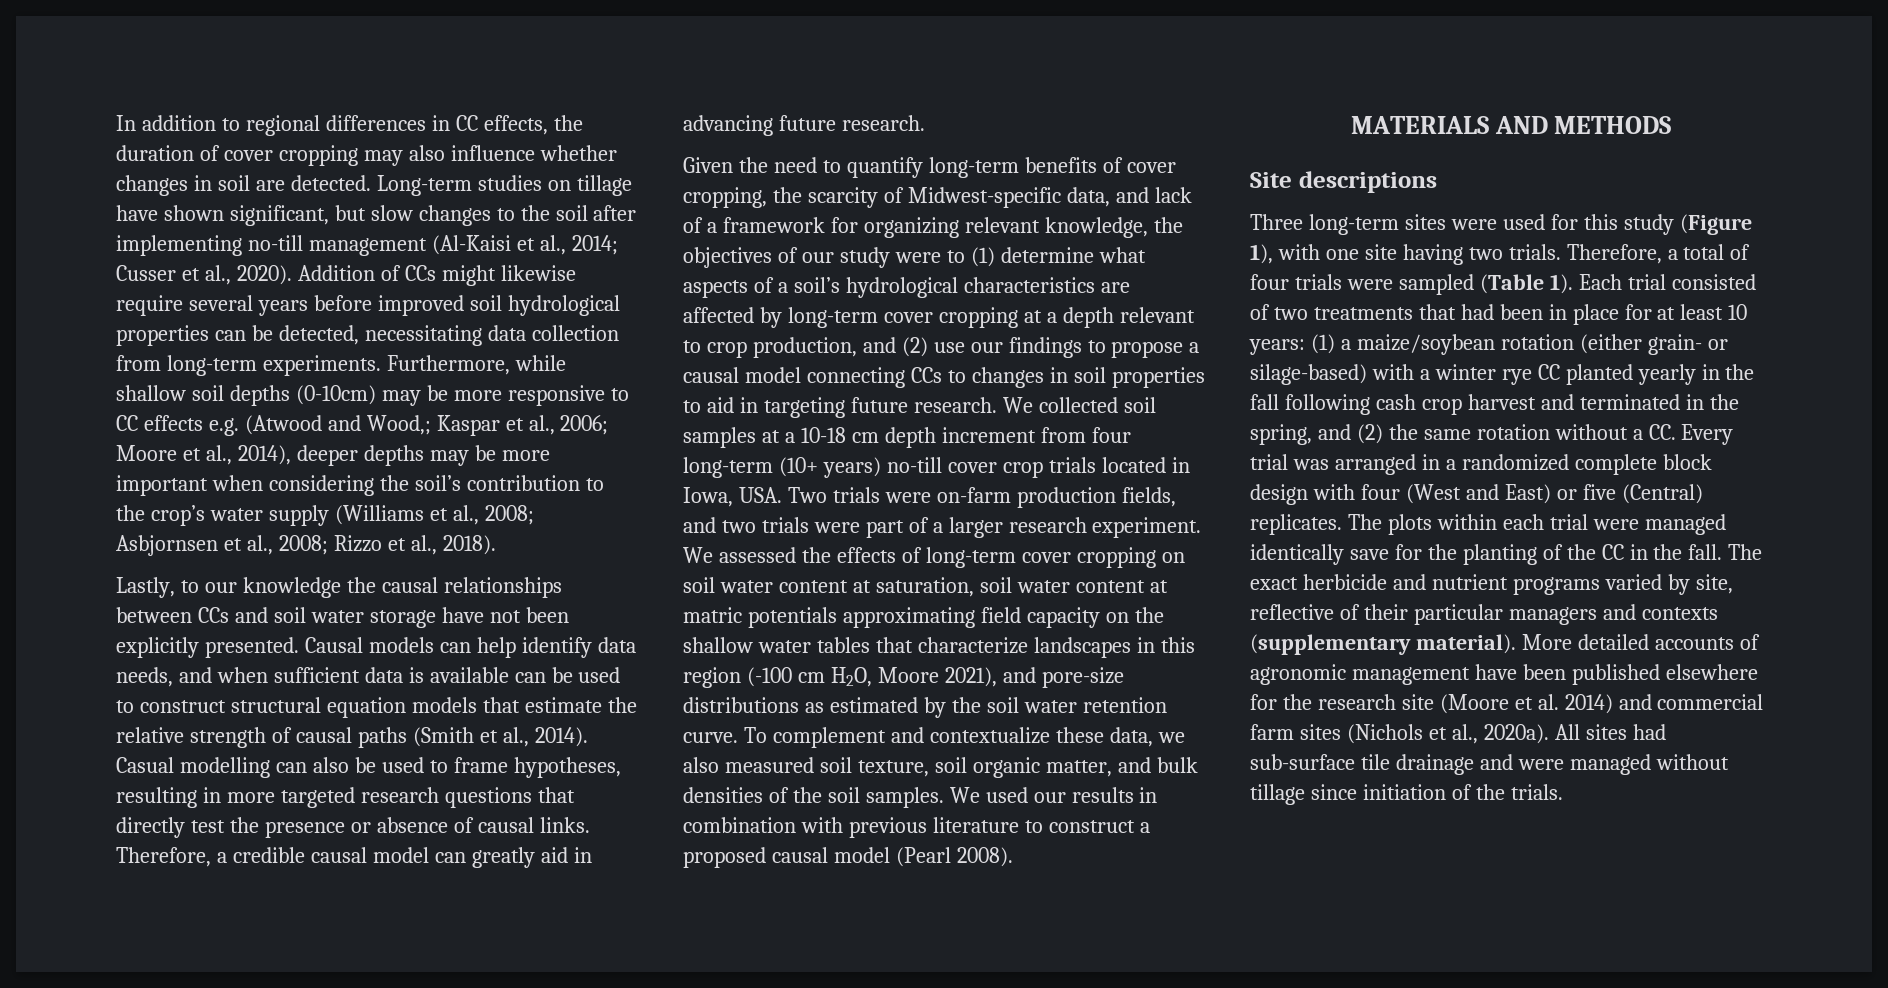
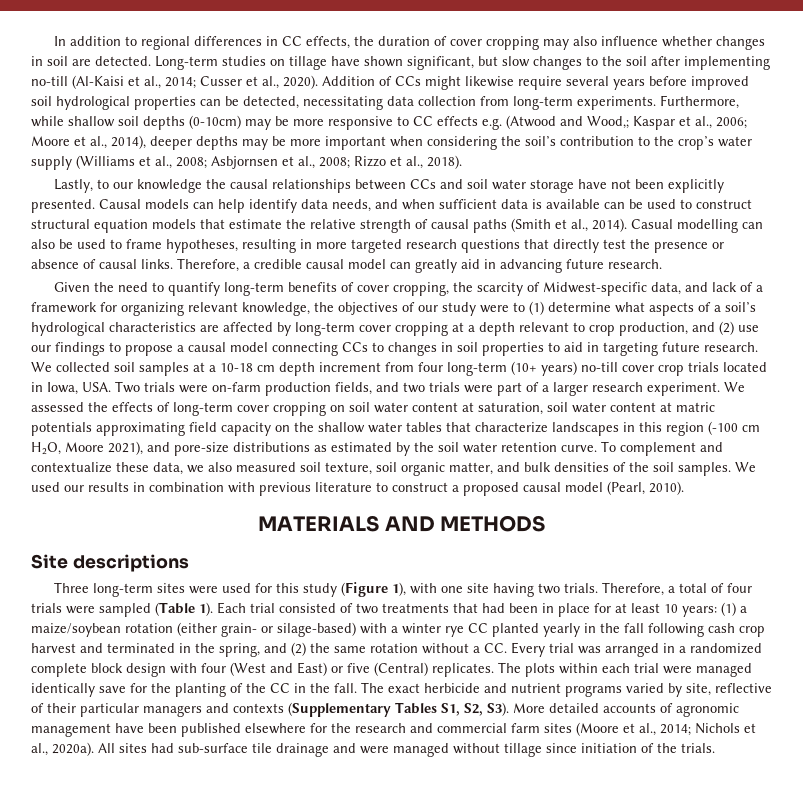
[308,238,427,256] management -> (68, 81) none
[895,847,1013,867] (Pearl 2008). -> [607,481,684,495] (Pearl, 2010).
[1250,634,1516,655] (supplementary material). -> [288,702,509,717] (Supplementary Tables S1, S2, S3).
[1401,694,1764,714] [1250,724,1423,744] site (Moore et al. 2014) and commercial farm sites (Nichols -> [410,722,740,736] and commercial farm sites (Moore et al., 2014; Nichols

